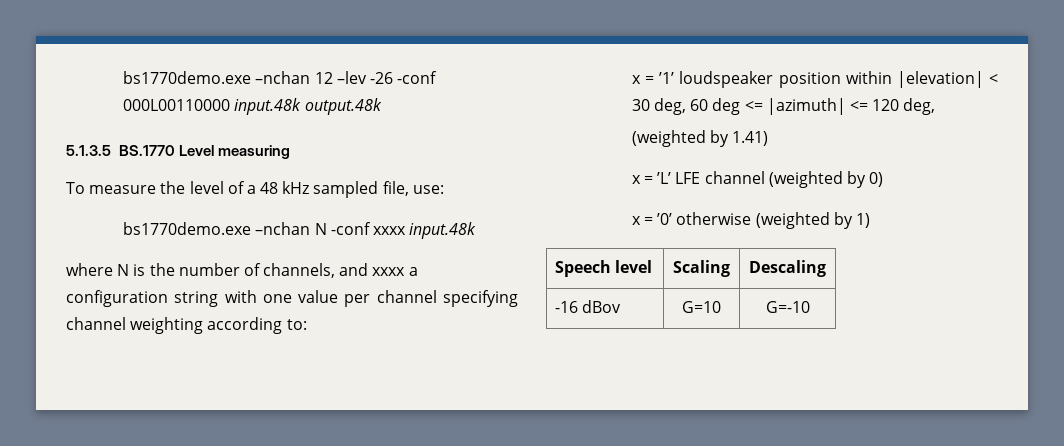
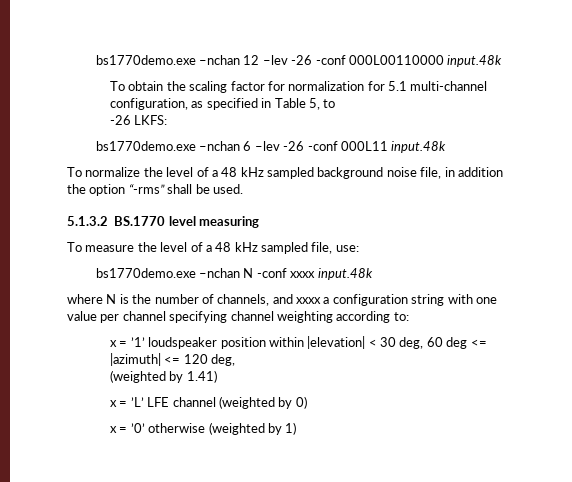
[304,98,382,115] [66,145,214,156] output.48k // 5.1.3.5 BS.1770 Level -> [110,81,488,93] [110,98,336,110] [110,115,168,125] [95,141,447,153] [67,167,503,179] [67,184,243,196] [67,216,196,226] // To obtain the scaling factor for normalization for 5.1 multi-channel configuration, as specified in Table 5, to // -26 LKFS: // bs1770demo.exe –nchan 6 –lev -26 -conf 000L11 input.48k // To normalize the level of a 48 kHz sampled background noise file, in addition the option “-rms” shall be used. // 5.1.3.2 BS.1770 level
[555,260,653,277] [673,260,730,277] [749,260,826,277] [555,300,622,313] [682,301,721,313] [765,301,810,313] // Speech level | Scaling | Descaling // -16 dBov | G=10 | G=-10 -> (297, 428) none

